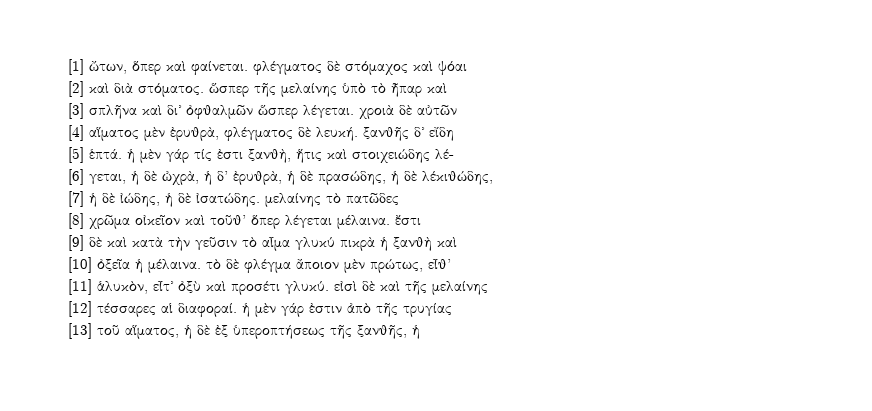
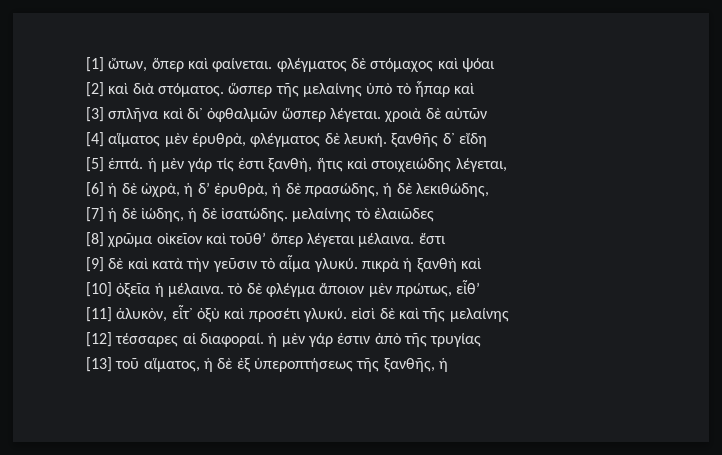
[435,149,454,159] λέ- -> [455,158,507,172] λέγεται,
[89,173,126,184] γεται, -> (104, 189) none
[422,171,493,185] λέκιθώδης, -> [415,183,489,197] λεκιθώδης,
[346,193,399,205] πατῶδες -> [373,208,434,222] ἐλαιῶδες
[295,237,335,250] γλυκύ -> [313,258,358,272] γλυκύ.

